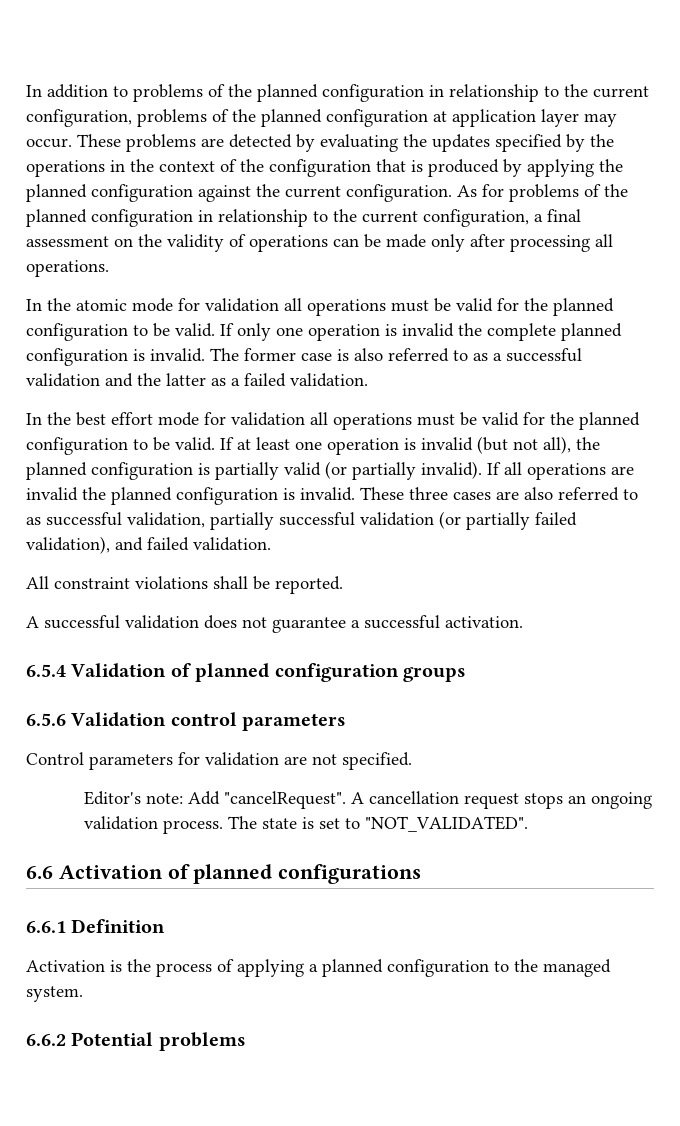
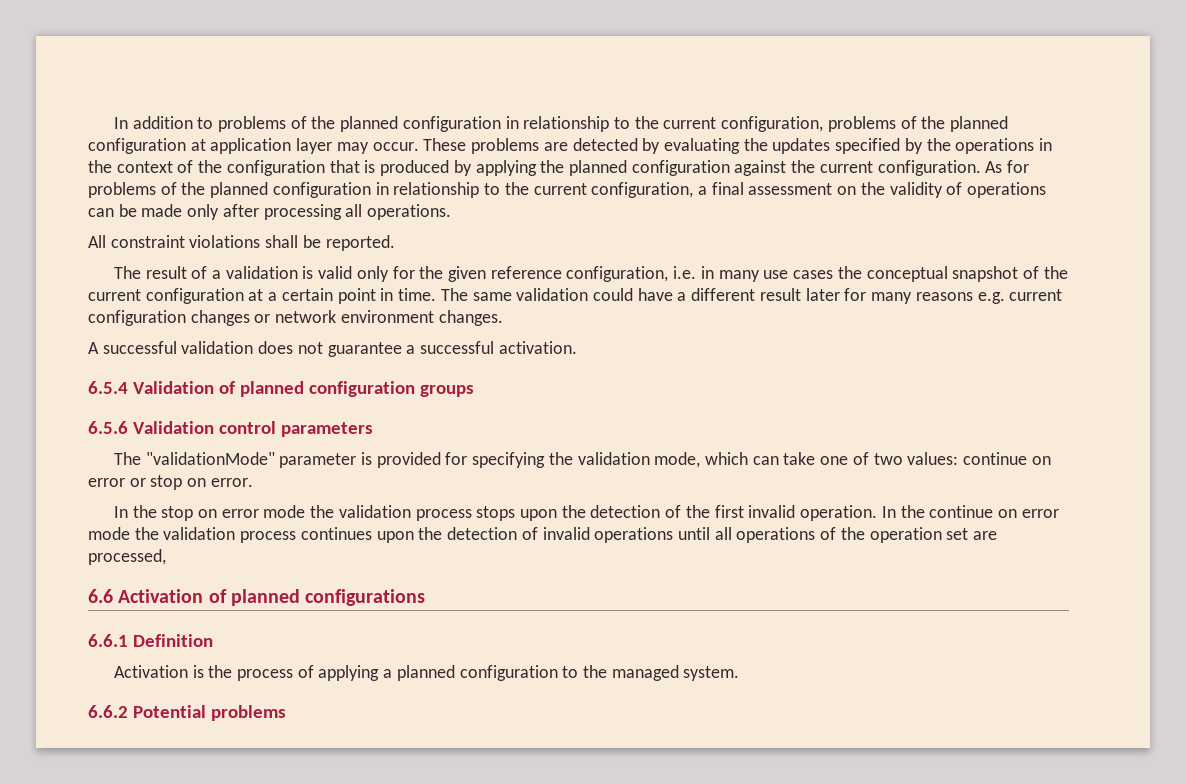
[26,298,614,316] [26,323,622,341] [26,348,582,366] [26,373,368,387] [26,412,640,430] [26,436,600,455] [26,461,634,480] [26,487,638,505] [26,511,577,530] [26,536,271,554] // In the atomic mode for validation all operations must be valid for the planned configuration to be valid. If only one operation is invalid the complete planned configuration is invalid. The former case is also referred to as a successful validation and the latter as a failed validation. // In the best effort mode for validation all operations must be valid for the planned configuration to be valid. If at least one operation is invalid (but not all), the planned configuration is partially valid (or partially invalid). If all operations are invalid the planned configuration is invalid. These three cases are also referred to as successful validation, partially successful validation (or partially failed validation), and failed validation. -> (452, 212) none
(343, 585) none -> [113,266,1068,282] [88,288,1063,304] [88,310,503,326] // The result of a validation is valid only for the given reference configuration, i.e. in many use cases the conceptual snapshot of the current configuration at a certain point in time. The same validation could have a different result later for many reasons e.g. current configuration changes or network environment changes.
[26,752,412,770] [84,791,653,809] [84,816,529,834] Control parameters for validation are not specified. // Editor's note: Add "cancelRequest". A cancellation request stops an ongoing validation process. The state is set to "NOT_VALIDATED". -> [113,452,1051,468] [88,475,253,490] [113,505,1059,521] [88,527,998,543] [88,549,166,565] The "validationMode" parameter is provided for specifying the validation mode, which can take one of two values: continue on error or stop on error. // In the stop on error mode the validation process stops upon the detection of the first invalid operation. In the continue on error mode the validation process continues upon the detection of invalid operations until all operations of the operation set are processed,

